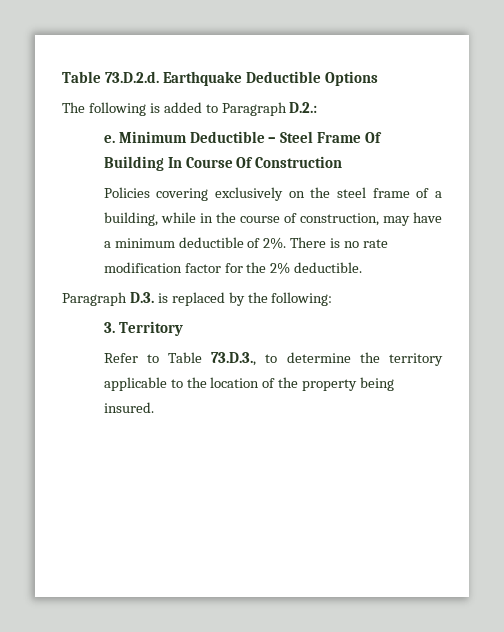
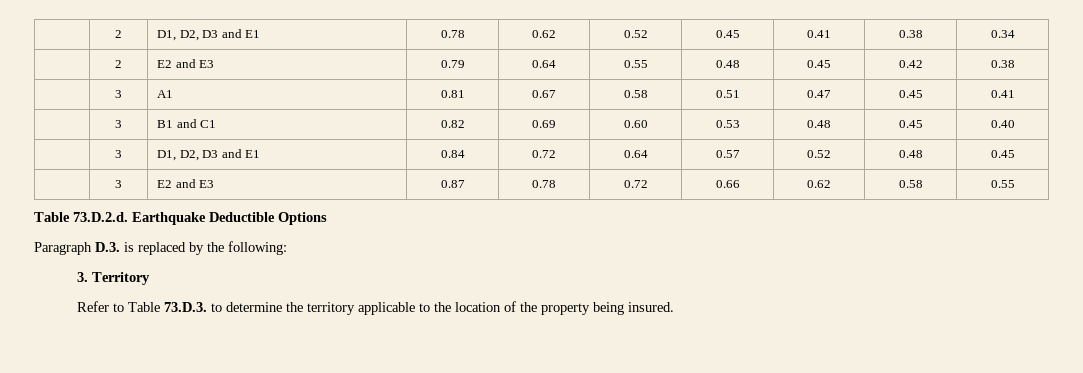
(62, 77) none -> [115,30,122,38] [157,29,261,41] [440,30,465,38] [532,30,556,38] [623,30,648,38] [715,30,740,38] [807,30,831,38] [898,30,923,38] [990,30,1015,38] [115,60,122,68] [157,59,215,68] [440,60,465,68] [532,60,556,68] [623,60,648,68] [715,60,740,68] [807,60,831,68] [898,60,923,68] [990,60,1015,68] [115,90,122,98] [157,90,174,98] [440,90,465,98] [532,90,556,98] [623,90,648,98] [715,90,740,98] [807,90,831,98] [898,90,923,98] [990,90,1015,98] [115,120,122,128] [157,119,217,128] [440,120,465,128] [532,120,556,128] [623,120,648,128] [715,120,740,128] [807,120,831,128] [898,120,923,128] [990,120,1015,128] [115,150,122,158] [157,149,261,161] [440,150,465,158] [532,150,556,158] [623,150,648,158] [715,150,740,158] [807,150,831,158] [898,150,923,158] [990,150,1015,158] [115,180,122,188] [157,179,215,188] [440,180,465,188] [532,180,556,188] [623,180,648,188] [715,180,740,188] [807,180,831,188] [898,180,923,188] [990,180,1015,188] | 2 | D1, D2, D3 and E1 | 0.78 | 0.62 | 0.52 | 0.45 | 0.41 | 0.38 | 0.34 // | 2 | E2 and E3 | 0.79 | 0.64 | 0.55 | 0.48 | 0.45 | 0.42 | 0.38 // | 3 | A1 | 0.81 | 0.67 | 0.58 | 0.51 | 0.47 | 0.45 | 0.41 // | 3 | B1 and C1 | 0.82 | 0.69 | 0.60 | 0.53 | 0.48 | 0.45 | 0.40 // | 3 | D1, D2, D3 and E1 | 0.84 | 0.72 | 0.64 | 0.57 | 0.52 | 0.48 | 0.45 // | 3 | E2 and E3 | 0.87 | 0.78 | 0.72 | 0.66 | 0.62 | 0.58 | 0.55 //
[62,102,318,116] [103,131,383,143] [103,156,343,171] [103,187,443,201] [103,212,443,226] [103,237,389,249] [103,262,363,274] // The following is added to Paragraph D.2.: // e. Minimum Deductible – Steel Frame Of Building In Course Of Construction // Policies covering exclusively on the steel frame of a building, while in the course of construction, may have a minimum deductible of 2%. There is no rate modification factor for the 2% deductible. -> (327, 218) none
[211,352,257,366] 73.D.3., -> [164,302,208,312] 73.D.3.

